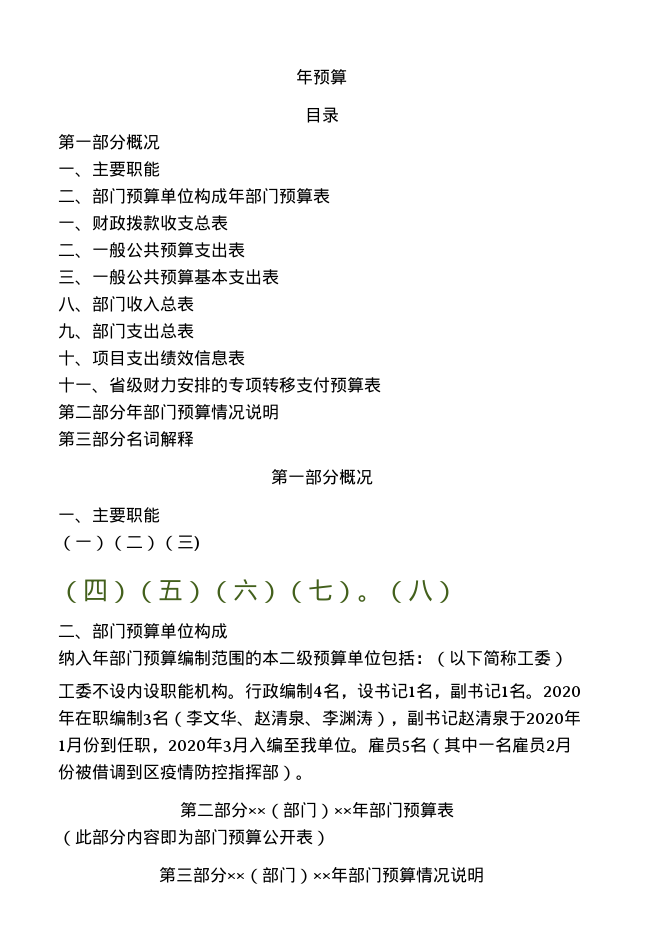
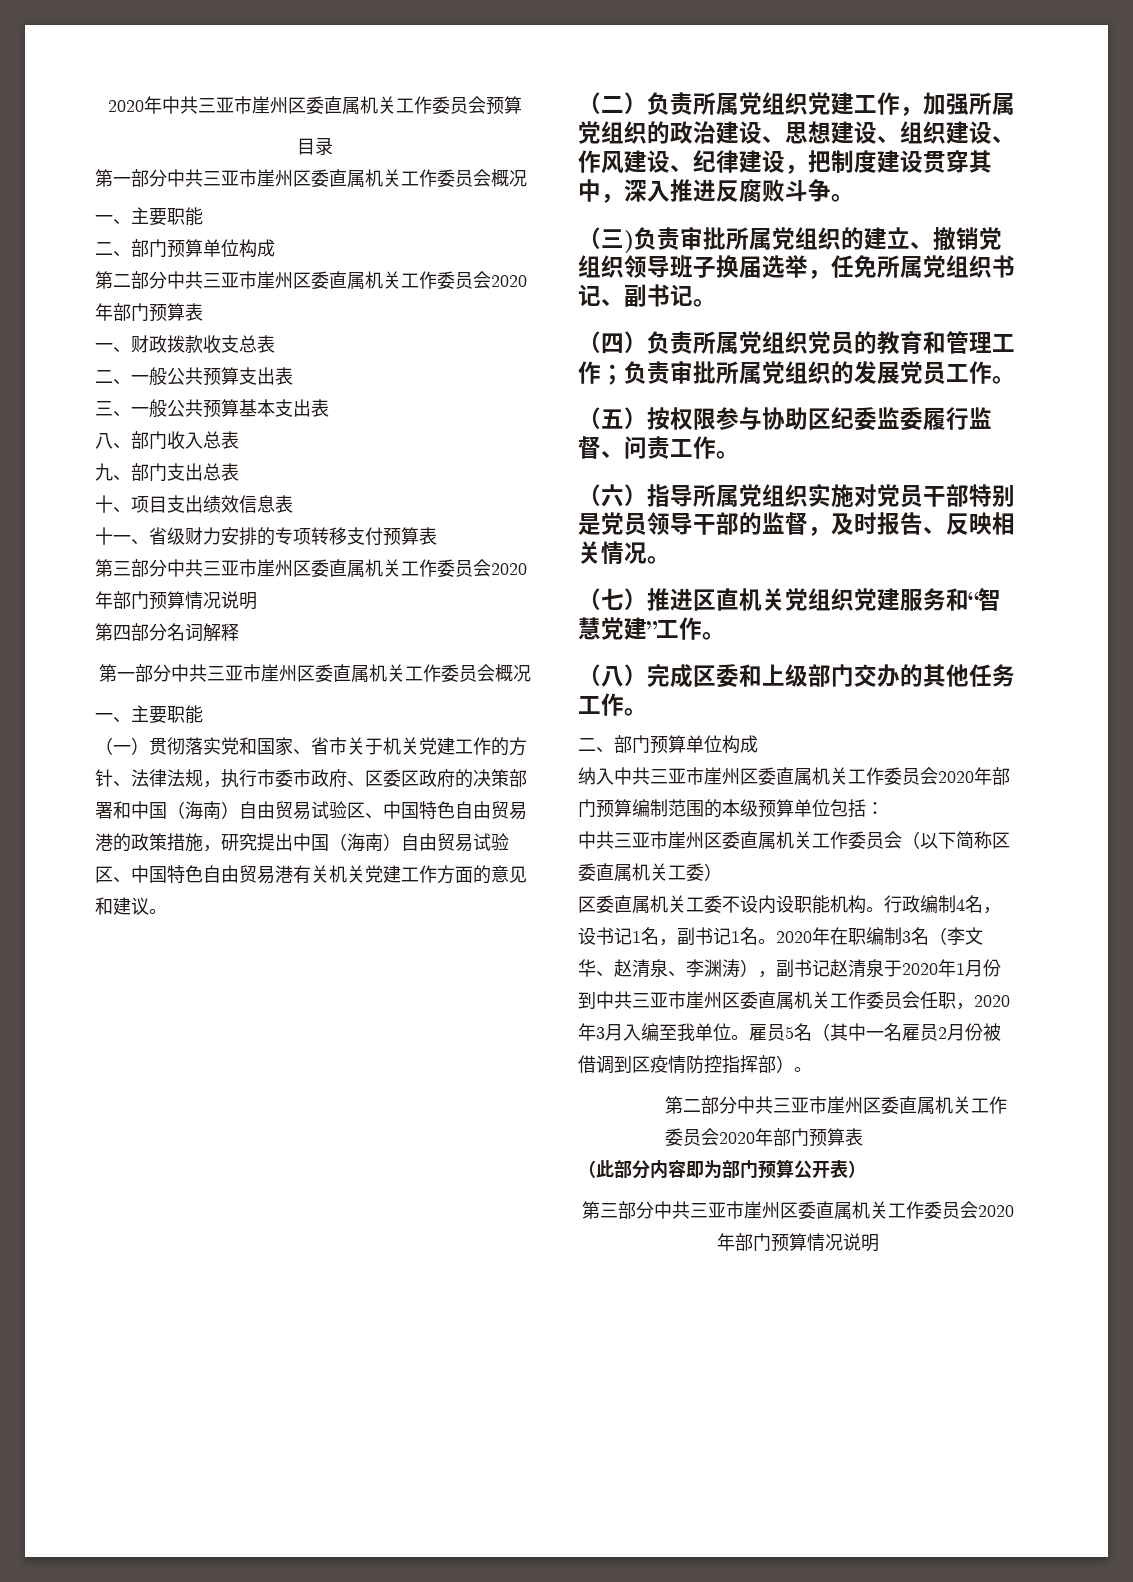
[296,68,347,85] [304,107,339,123] [58,134,126,150] 年预算 // 目录 // 第一部分 -> [108,96,522,115] [297,137,333,155] [95,169,491,187] 2020年中共三亚市崖州区委直属机关工作委员会预算 // 目录 // 第一部分中共三亚市崖州区委直属机关工作委员会
(228, 196) none -> [95,271,527,289] // 第二部分中共三亚市崖州区委直属机关工作委员会2020
[75,404,126,420] 二部分 -> [113,559,527,577] 三部分中共三亚市崖州区委直属机关工作委员会2020
[75,432,92,446] 三 -> [113,625,131,641] 四
(339, 477) none -> [171,664,495,682] 中共三亚市崖州区委直属机关工作委员会
[109,535,200,551] [58,579,383,603] （二）（三) // （四）（五）（六）（七）。 -> [149,737,527,756] [95,769,527,788] [95,801,527,820] [95,833,509,852] [95,865,527,884] [95,897,167,915] [578,92,1015,116] [578,121,1015,144] [578,150,992,174] [578,179,854,203] [578,226,1002,253] [578,255,1015,279] [578,284,716,307] [578,331,1015,355] [578,360,1015,385] [578,407,992,430] [578,436,739,459] [578,483,1015,507] [578,512,1015,536] [578,541,670,565] [578,588,1001,611] [578,617,725,640] 贯彻落实党和国家、省市关于机关党建工作的方针、法律法规，执行市委市政府、区委区政府的决策部署和中国（海南）自由贸易试验区、中国特色自由贸易港的政策措施，研究提出中国（海南）自由贸易试验区、中国特色自由贸易港有关机关党建工作方面的意见和建议。 // （二）负责所属党组织党建工作，加强所属党组织的政治建设、思想建设、组织建设、作风建设、纪律建设，把制度建设贯穿其中，深入推进反腐败斗争。 // （三)负责审批所属党组织的建立、撤销党组织领导班子换届选举，任免所属党组织书记、副书记。 // （四）负责所属党组织党员的教育和管理工作；负责审批所属党组织的发展党员工作。 // （五）按权限参与协助区纪委监委履行监督、问责工作。 // （六）指导所属党组织实施对党员干部特别是党员领导干部的监督，及时报告、反映相关情况。 // （七）推进区直机关党组织党建服务和“智慧党建”工作。 //
(458, 592) none -> [647,664,1015,688] [578,693,647,716] 完成区委和上级部门交办的其他任务工作。
(92, 658) none -> [614,767,974,785] 中共三亚市崖州区委直属机关工作委员会2020
[279,652,296,664] 二 -> (740, 808) none
[432,650,517,667] （以下简称 -> [578,831,1010,849] [578,863,668,881] // 中共三亚市崖州区委直属机关工作委员会（以下简称区委直属机关
(568, 659) none -> [578,895,686,913] 区委直属机关
(117, 745) none -> [596,991,920,1009] 中共三亚市崖州区委直属机关工作委员会
[247,802,352,819] ××（部门）×× -> [737,1096,1008,1114] [665,1128,756,1146] 中共三亚市崖州区委直属机关工作委员会2020
[227,867,331,884] ××（部门）×× -> [654,1201,1014,1219] 中共三亚市崖州区委直属机关工作委员会2020

